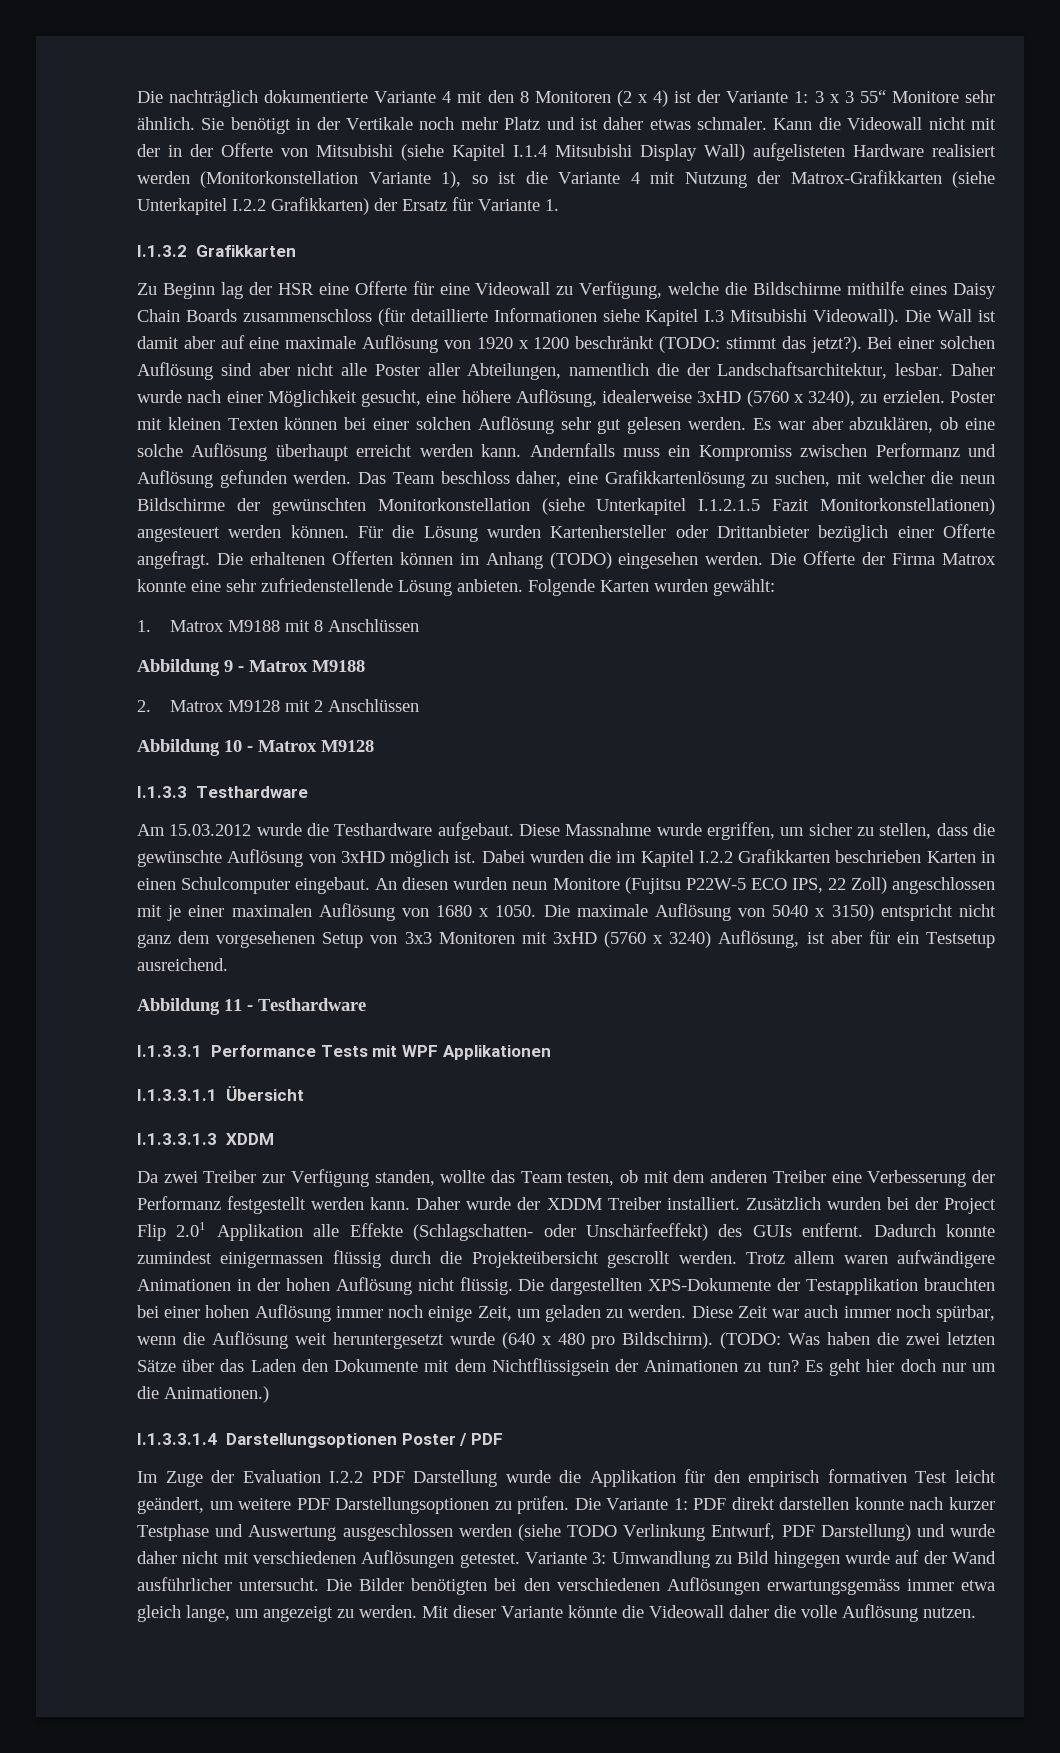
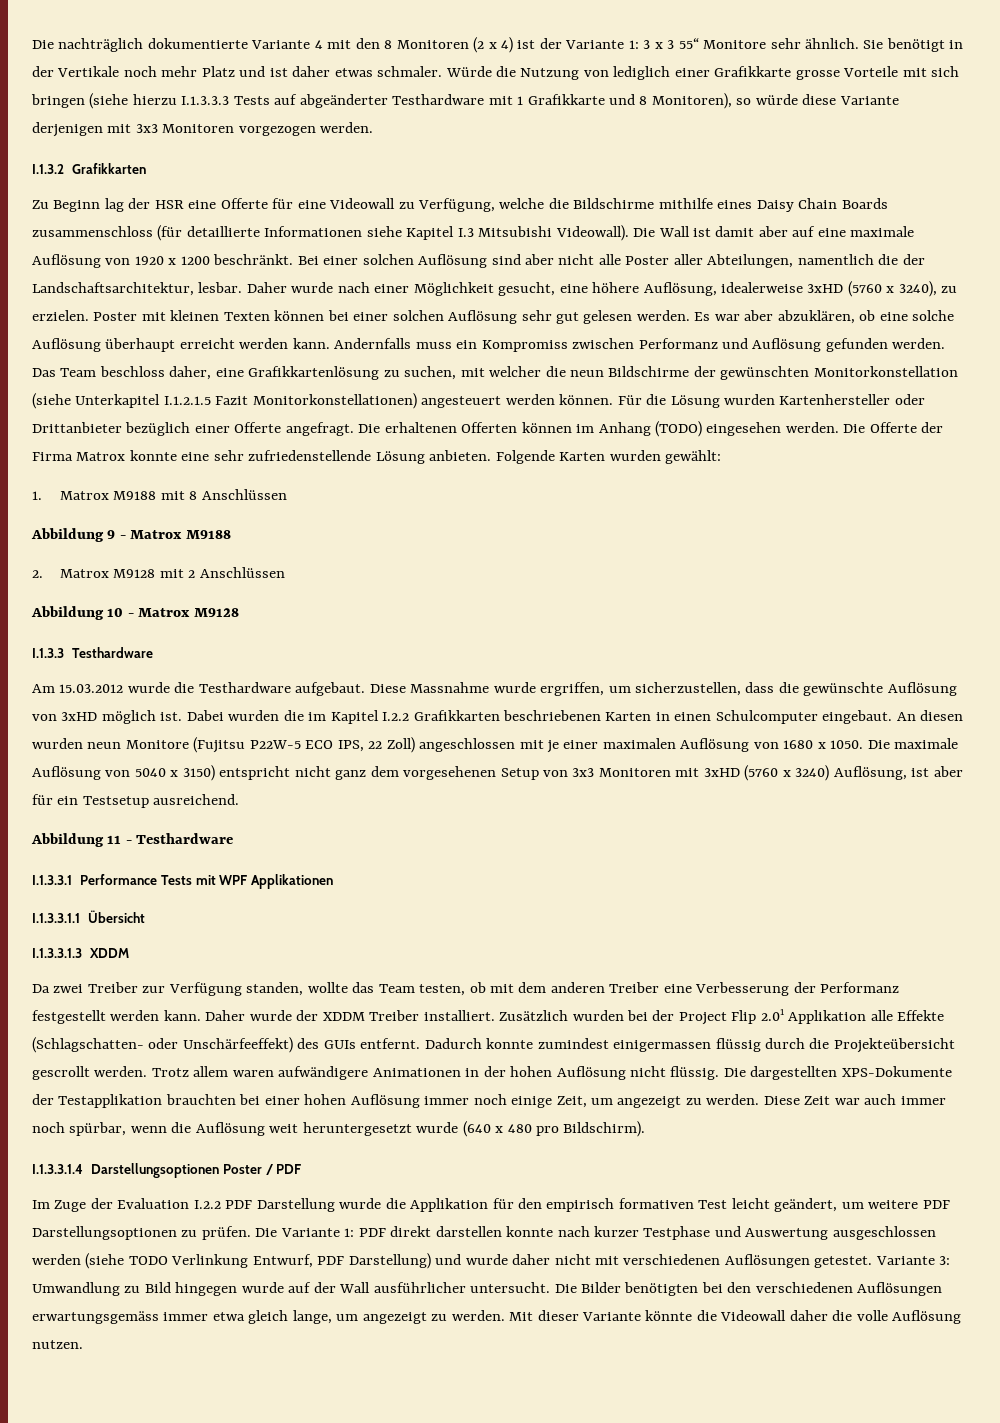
[773,117,997,130] [137,143,996,161] [137,170,995,188] [137,197,559,215] Kann die Videowall nicht mit der in der Offerte von Mitsubishi (siehe Kapitel I.1.4 Mitsubishi Display Wall) aufgelisteten Hardware realisiert werden (Monitorkonstellation Variante 1), so ist die Variante 4 mit Nutzung der Matrox-Grafikkarten (siehe Unterkapitel I.2.2 Grafikkarten) der Ersatz für Variante 1. -> [445,66,960,80] [31,93,899,109] [32,122,374,137] Würde die Nutzung von lediglich einer Grafikkarte grosse Vorteile mit sich bringen (siehe hierzu I.1.3.3.3 Tests auf abgeänderter Testhardware mit 1 Grafikkarte und 8 Monitoren), so würde diese Variante derjenigen mit 3x3 Monitoren vorgezogen werden.
[575,336,862,353] beschränkt (TODO: stimmt das jetzt?). -> [213,254,294,265] beschränkt.
[808,823,932,839] sicher zu stellen, -> [635,682,742,696] sicherzustellen,
[835,850,922,863] beschrieben -> [503,710,602,721] beschriebenen
[545,1305,601,1322] geladen -> [617,1096,682,1108] angezeigt
[720,1332,995,1349] [137,1358,996,1376] [137,1386,269,1403] (TODO: Was haben die zwei letzten Sätze über das Laden den Dokumente mit dem Nichtflüssigsein der Animationen zu tun? Es geht hier doch nur um die Animationen.) -> (646, 1129) none
[952,1551,997,1564] Wand -> [339,1282,371,1293] Wall

